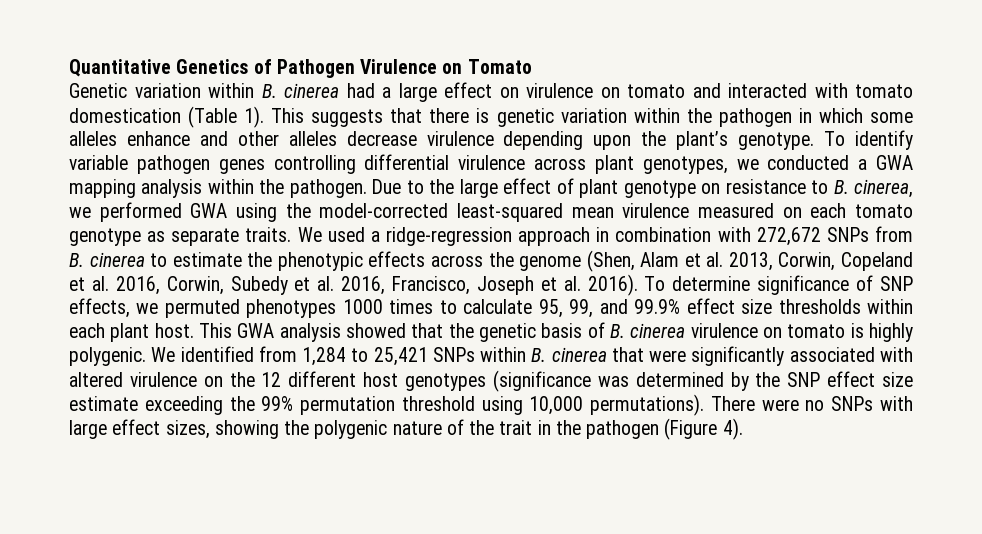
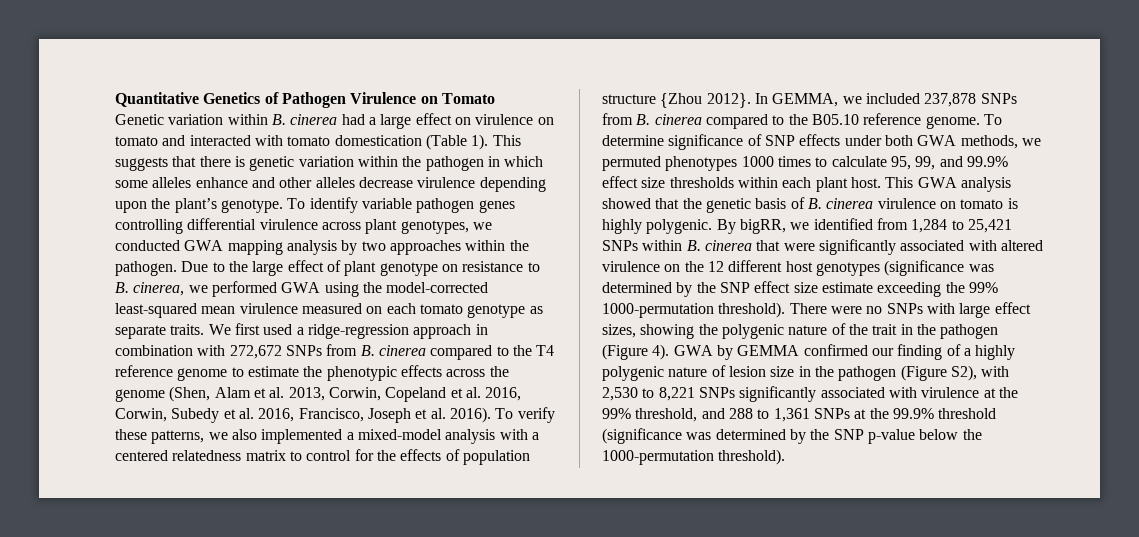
[858,159,868,170] a -> (180, 245) none
(203, 188) none -> [341,240,461,255] by two approaches
(322, 234) none -> [234,323,260,335] first
(145, 259) none -> [430,345,555,360] [115,365,228,381] compared to the T4 reference genome
[672,275,913,295] [69,298,130,318] determine significance of SNP effects, -> [517,407,555,423] [115,429,539,444] [115,449,530,465] [602,93,1017,108] [602,113,1002,129] [602,134,1018,150] verify these patterns, we also implemented a mixed-model analysis with a centered relatedness matrix to control for the effects of population structure {Zhou 2012}. In GEMMA, we included 237,878 SNPs from B. cinerea compared to the B05.10 reference genome. To determine significance of SNP effects under both GWA methods,
[151,347,176,362] We -> [716,219,810,234] By bigRR, we
[300,394,705,416] permutation threshold using 10,000 permutations). -> [602,302,786,318] 1000-permutation threshold).
(743, 429) none -> [673,344,1016,360] [602,365,1010,381] [602,386,1018,402] [602,408,997,422] [602,428,982,444] [602,449,786,465] GWA by GEMMA confirmed our finding of a highly polygenic nature of lesion size in the pathogen (Figure S2), with 2,530 to 8,221 SNPs significantly associated with virulence at the 99% threshold, and 288 to 1,361 SNPs at the 99.9% threshold (significance was determined by the SNP p-value below the 1000-permutation threshold).

